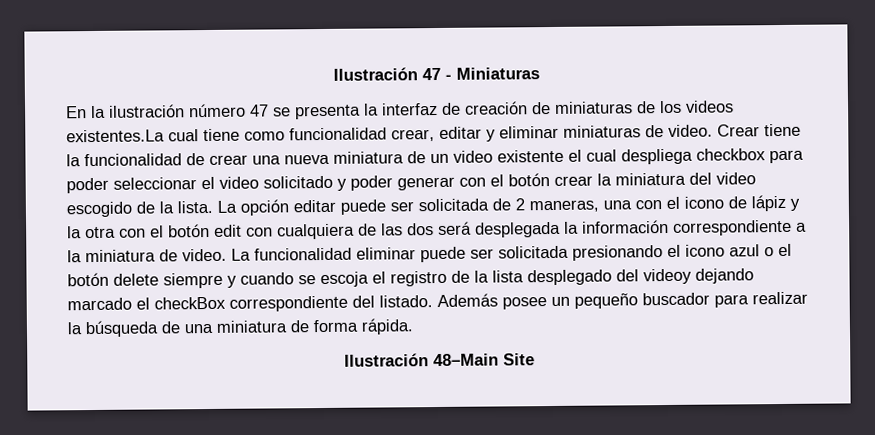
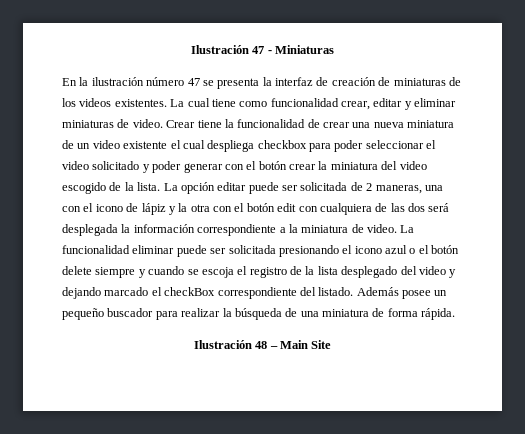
[66,129,165,143] existentes.La -> [114,99,185,107] existentes. La
[643,268,692,285] videoy -> [418,266,457,278] video y
[432,353,499,367] 48–Main -> [255,340,308,349] 48 – Main

